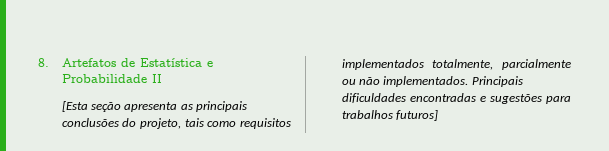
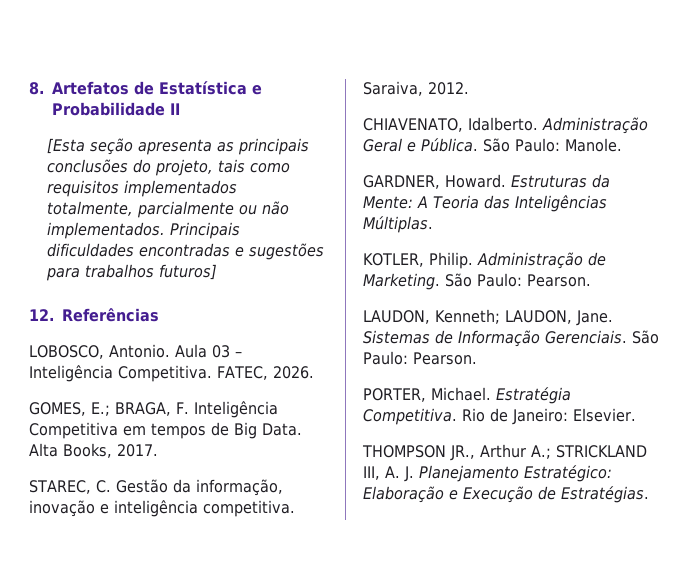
(438, 115) none -> [29,308,159,322] [29,344,242,359] [29,365,314,382] [29,401,278,418] [29,422,302,439] [29,443,158,458] [29,479,283,496] [29,500,295,517] [363,81,469,96] [363,117,648,134] [363,138,622,152] [363,174,610,189] [363,195,607,212] [363,216,433,233] [363,252,606,269] [363,273,591,290] [363,309,613,326] [363,330,659,347] [363,351,477,365] [363,387,571,404] [363,408,636,425] [362,444,647,461] [363,465,612,482] [363,486,649,503] // 12. Referências // LOBOSCO, Antonio. Aula 03 – Inteligência Competitiva. FATEC, 2026. // GOMES, E.; BRAGA, F. Inteligência Competitiva em tempos de Big Data. Alta Books, 2017. // STAREC, C. Gestão da informação, inovação e inteligência competitiva. Saraiva, 2012. // CHIAVENATO, Idalberto. Administração Geral e Pública. São Paulo: Manole. // GARDNER, Howard. Estruturas da Mente: A Teoria das Inteligências Múltiplas. // KOTLER, Philip. Administração de Marketing. São Paulo: Pearson. // LAUDON, Kenneth; LAUDON, Jane. Sistemas de Informação Gerenciais. São Paulo: Pearson. // PORTER, Michael. Estratégia Competitiva. Rio de Janeiro: Elsevier. // THOMPSON JR., Arthur A.; STRICKLAND III, A. J. Planejamento Estratégico: Elaboração e Execução de Estratégias.

